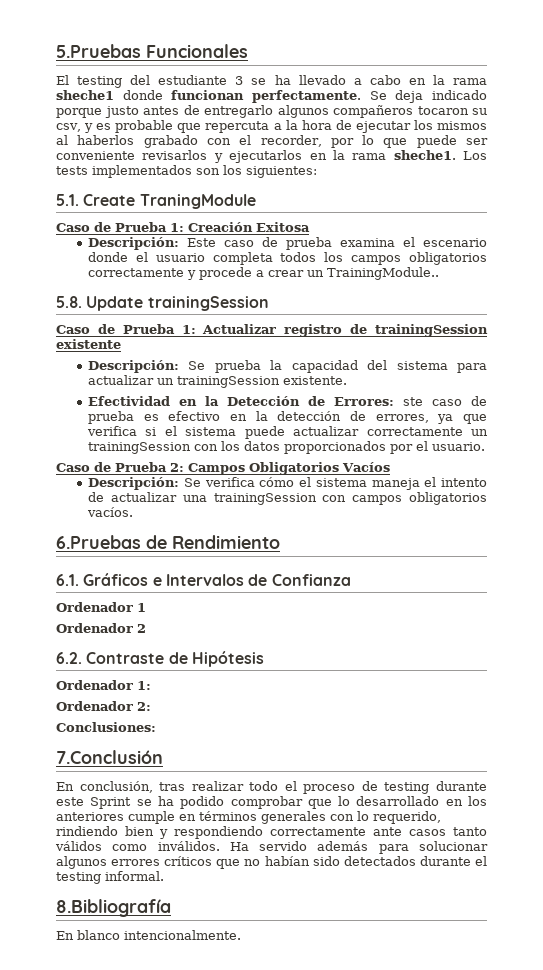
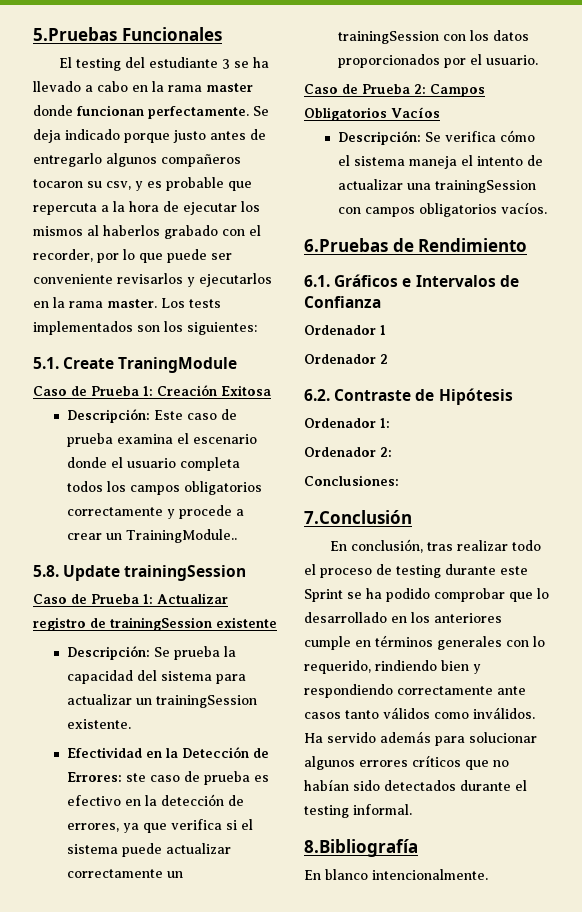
[56,90,114,100] sheche1 -> [206,83,253,92] master
[393,150,456,160] sheche1. -> [107,299,157,308] master.

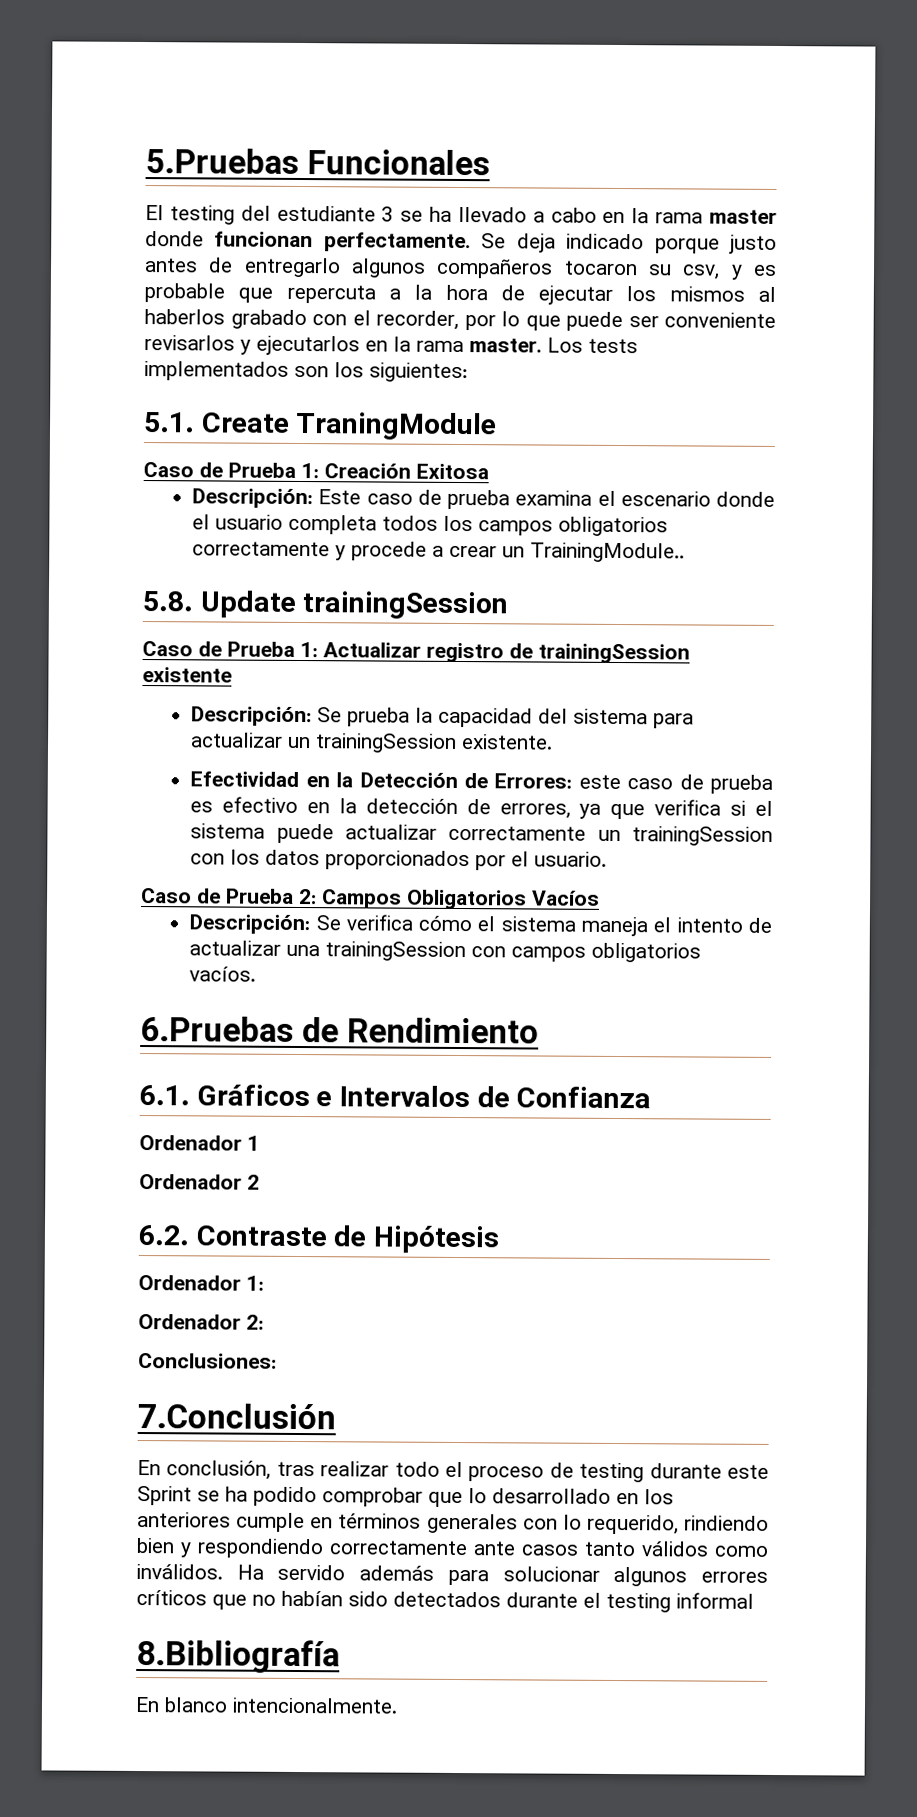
[125,773,146,782] ste -> [578,774,621,790] este
[353,804,412,815] informal. -> [676,1592,754,1609] informal

